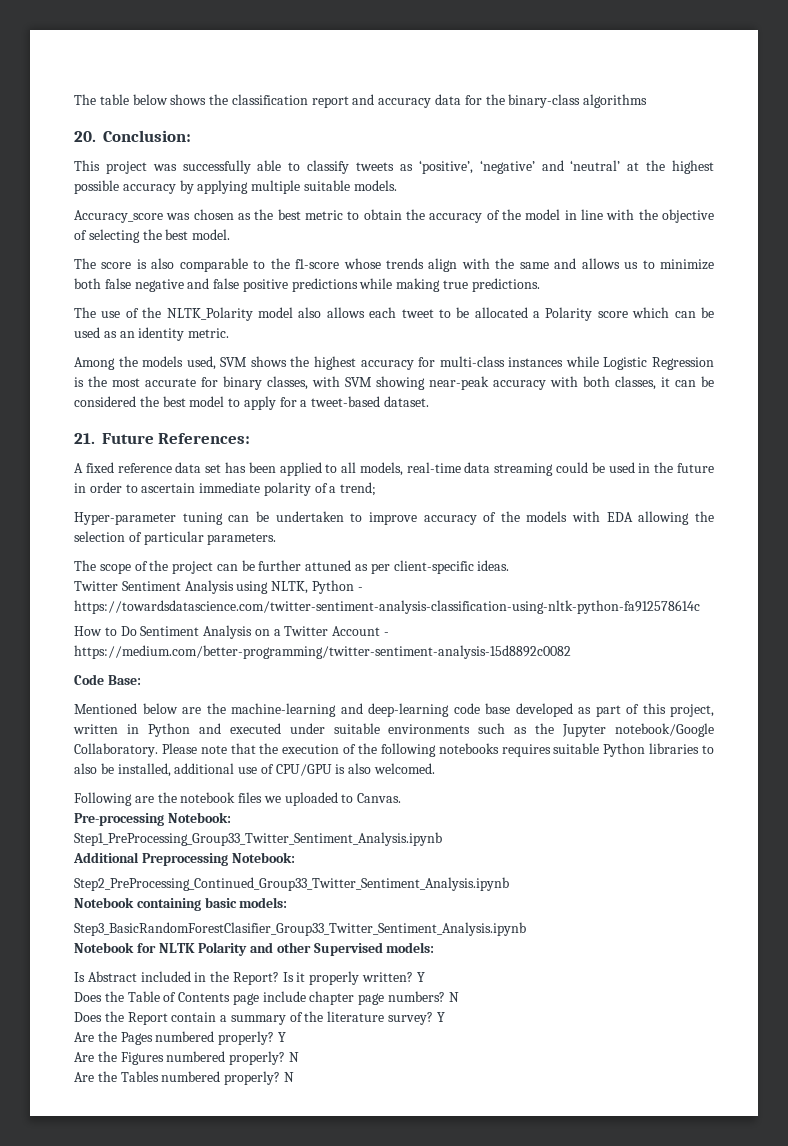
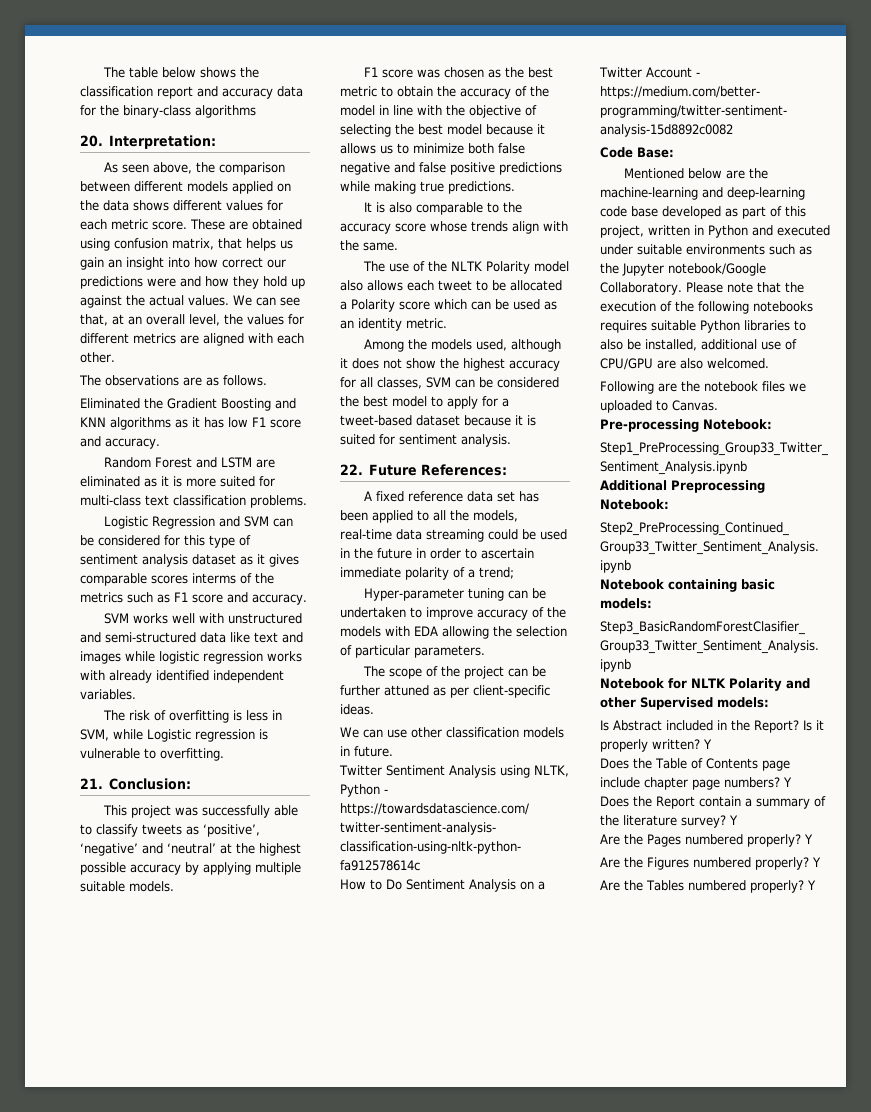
(96, 136) none -> [109,135,217,149] [104,162,286,175] [80,181,291,194] [80,200,283,211] [80,219,302,230] [80,238,293,251] [80,257,286,270] [80,276,305,289] [80,295,300,308] [80,314,304,326] [80,333,304,346] [80,352,115,363] [79,375,267,386] [80,398,296,411] [80,417,301,430] [80,436,160,449] [104,457,276,468] [80,476,275,487] [80,495,307,508] [104,516,294,529] [80,535,251,548] [80,554,299,567] [80,573,274,586] [80,592,307,605] [104,613,303,624] [80,632,303,643] [80,651,302,664] [80,670,284,683] [80,689,136,700] [103,710,283,723] [80,729,268,742] [80,748,224,761] [80,778,103,789] Interpretation: // As seen above, the comparison between different models applied on the data shows different values for each metric score. These are obtained using confusion matrix, that helps us gain an insight into how correct our predictions were and how they hold up against the actual values. We can see that, at an overall level, the values for different metrics are aligned with each other. // The observations are as follows. // Eliminated the Gradient Boosting and KNN algorithms as it has low F1 score and accuracy. // Random Forest and LSTM are eliminated as it is more suited for multi-class text classification problems. // Logistic Regression and SVM can be considered for this type of sentiment analysis dataset as it gives comparable scores interms of the metrics such as F1 score and accuracy. // SVM works well with unstructured and semi-structured data like text and images while logistic regression works with already identified independent variables. // The risk of overfitting is less in SVM, while Logistic regression is vulnerable to overfitting. // 21.
[74,210,163,223] Accuracy_score -> [364,67,414,78] F1 score
[192,229,231,240] [74,258,577,272] model. // The score is also comparable to the f1-score whose trends align with the same and -> [447,124,545,135] model because it
(540, 285) none -> [364,202,523,215] [340,221,568,234] [340,240,398,251] // It is also comparable to the accuracy score whose trends align with the same.
[166,307,253,321] NLTK_Polarity -> [451,261,531,274] NLTK Polarity
[220,356,714,370] [74,376,670,390] SVM shows the highest accuracy for multi-class instances while Logistic Regression is the most accurate for binary classes, with SVM showing near-peak accuracy with both classes, it -> [511,339,562,352] [340,358,560,371] [340,377,451,389] although it does not show the highest accuracy for all classes, SVM
[384,396,430,407] [74,433,95,444] dataset. // 21. -> [416,415,536,426] [340,434,511,447] [340,464,363,475] dataset because it is suited for sentiment analysis. // 22.
(357, 467) none -> [450,510,469,521] the
(510, 565) none -> [340,727,564,738] [340,746,393,757] // We can use other classification models in future.
[335,764,346,774] is -> [657,360,676,369] are
[448,992,459,1002] N -> [783,777,792,787] Y
[288,1052,299,1062] N -> [812,857,821,867] Y
[283,1072,294,1082] N -> [806,880,816,890] Y

